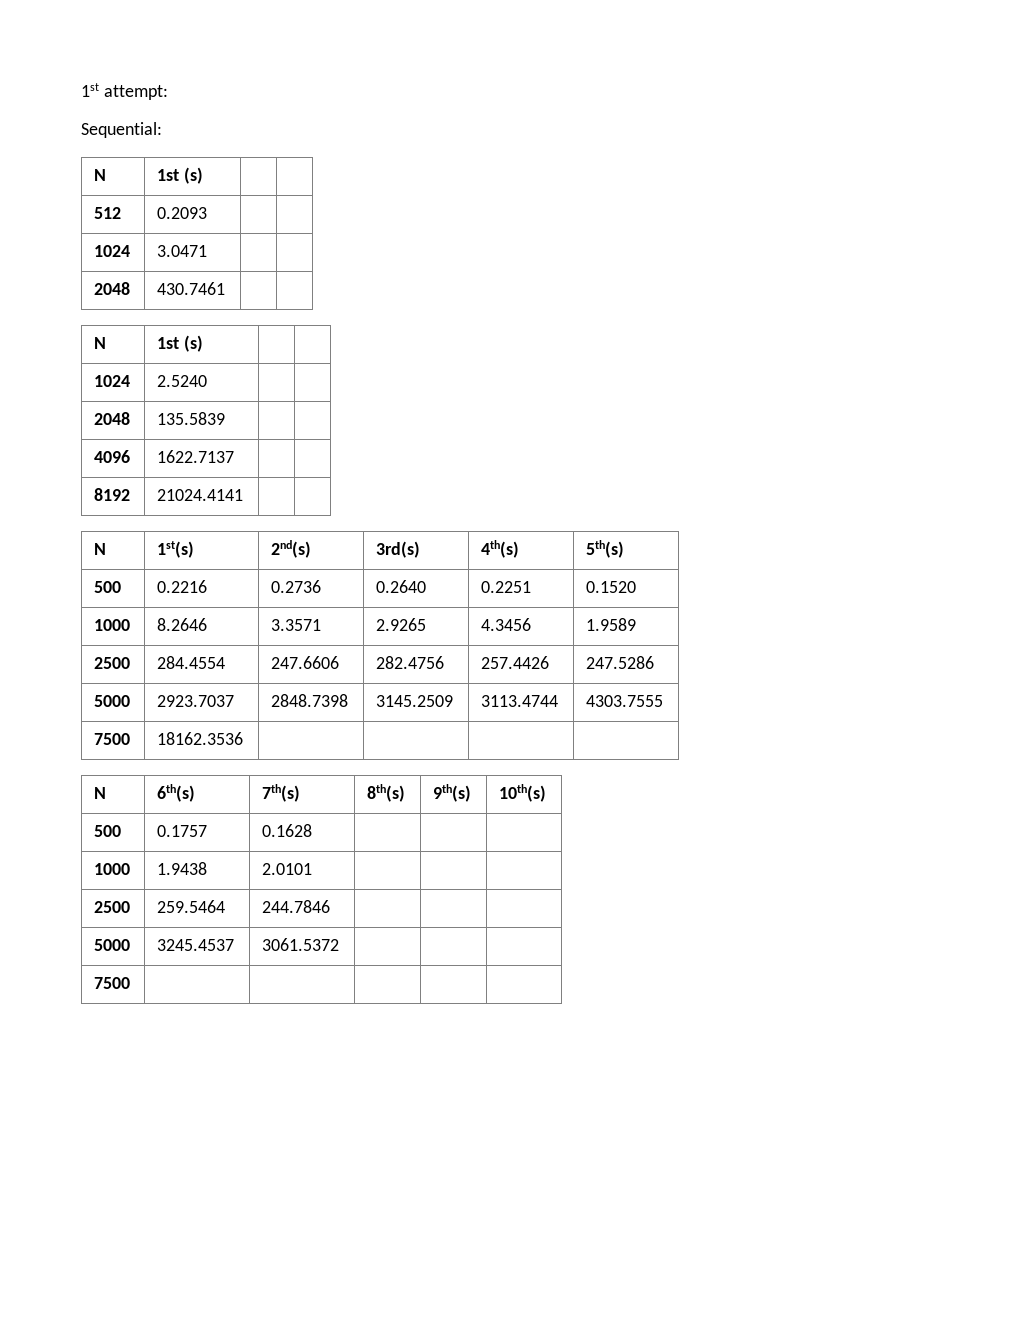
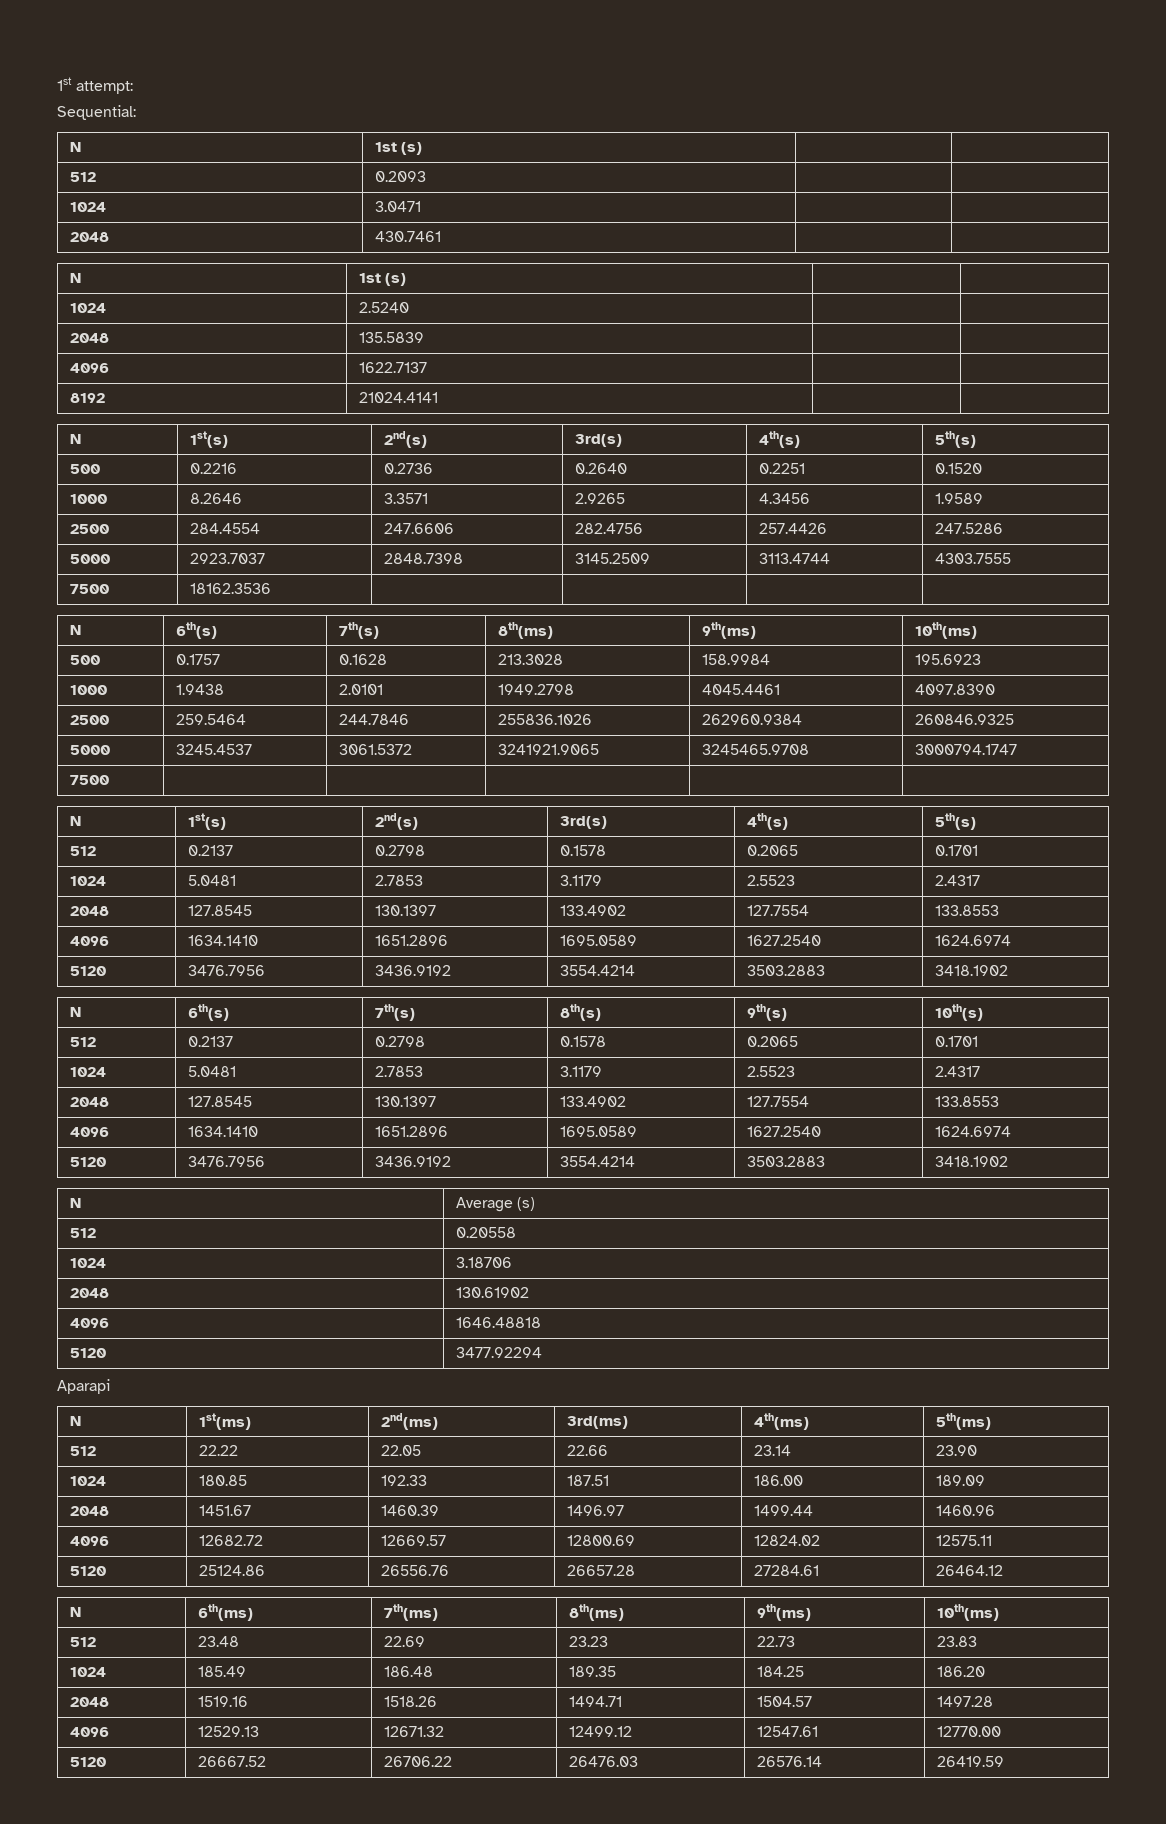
[367,784,406,802] [433,784,472,802] [499,784,547,802] 8th(s) | 9th(s) | 10th(s) -> [497,622,553,639] [701,622,756,639] [914,622,977,639] 8th(ms) | 9th(ms) | 10th(ms)
(313, 830) | | -> [497,654,563,665] [701,654,770,665] [914,654,981,665] 213.3028 | 158.9984 | 195.6923
(313, 869) | | -> [497,684,574,695] [701,684,780,695] [914,684,995,695] 1949.2798 | 4045.4461 | 4097.8390
(331, 906) | | -> [497,714,592,725] [701,714,802,725] [914,714,1014,725] 255836.1026 | 262960.9384 | 260846.9325
[94,977,131,989] | | // 7500 | | | | | -> [497,744,599,755] [701,744,809,755] [914,744,1017,755] [69,775,109,785] [69,816,81,826] [187,813,226,830] [374,813,418,830] [559,816,607,829] [746,813,788,830] [934,813,976,830] [69,846,96,856] [187,845,233,856] [374,845,425,856] [559,845,606,856] [746,845,798,856] [934,845,978,856] [69,876,106,886] [187,875,236,886] [374,875,423,886] [559,875,602,886] [746,875,795,886] [934,875,980,886] [69,906,109,916] [187,905,252,916] [374,905,436,916] [559,905,626,916] [746,905,809,916] [934,905,999,916] [69,936,109,946] [187,935,258,946] [374,935,448,946] [559,935,637,946] [746,935,821,946] [934,935,1011,946] [69,966,106,976] [187,965,265,976] [374,965,451,976] [559,965,635,976] [746,965,825,976] [934,965,1008,976] [69,1007,81,1017] [187,1004,229,1021] [374,1004,415,1021] [559,1004,601,1021] [746,1004,787,1021] [934,1004,983,1021] [69,1037,96,1047] [187,1036,233,1047] [374,1036,425,1047] [559,1036,606,1047] [746,1036,798,1047] [934,1036,978,1047] [69,1067,106,1077] [187,1066,236,1077] [374,1066,423,1077] [559,1066,602,1077] [746,1066,795,1077] [934,1066,980,1077] [69,1097,109,1107] [187,1096,252,1107] [374,1096,436,1107] [559,1096,626,1107] [746,1096,809,1107] [934,1096,999,1107] [69,1127,109,1137] [187,1126,258,1137] [374,1126,448,1137] [559,1126,637,1137] [746,1126,821,1137] [934,1126,1011,1137] [69,1157,106,1167] [187,1156,265,1167] [374,1156,451,1167] [559,1156,635,1167] [746,1156,825,1167] [934,1156,1008,1167] [69,1198,81,1208] [455,1197,536,1212] [69,1228,96,1238] [455,1227,516,1238] [69,1258,106,1268] [455,1257,512,1268] [69,1288,109,1298] [455,1287,529,1298] [69,1318,109,1328] [455,1317,541,1328] [69,1348,106,1358] [455,1347,542,1358] [57,1379,110,1394] [69,1416,81,1426] [198,1413,251,1430] [380,1413,438,1430] [566,1416,628,1429] [753,1413,809,1430] [935,1413,991,1430] [69,1446,96,1456] [198,1445,238,1456] [380,1445,421,1456] [566,1445,608,1456] [753,1445,791,1456] [935,1445,977,1456] [69,1476,106,1486] [198,1475,247,1486] [380,1475,427,1486] [566,1475,609,1486] [753,1475,803,1486] [935,1475,985,1486] [69,1506,109,1516] [198,1505,251,1516] [380,1505,439,1516] [566,1505,624,1516] [753,1505,813,1516] [935,1505,995,1516] [69,1536,109,1546] [198,1535,263,1546] [380,1535,446,1546] [566,1535,635,1546] [753,1535,820,1546] [935,1535,992,1546] [69,1566,106,1576] [198,1565,265,1576] [380,1565,449,1576] [566,1565,635,1576] [753,1565,819,1576] [935,1565,1003,1576] [69,1607,81,1617] [197,1604,253,1621] [383,1604,438,1621] [568,1604,624,1621] [756,1604,811,1621] [936,1604,999,1621] [69,1637,96,1647] [197,1636,239,1647] [383,1636,425,1647] [568,1636,608,1647] [756,1636,795,1647] [936,1636,977,1647] [69,1667,106,1677] [197,1666,246,1677] [383,1666,433,1677] [568,1666,616,1677] [756,1666,804,1677] [936,1666,985,1677] [69,1697,109,1707] [197,1696,248,1707] [383,1696,437,1707] [568,1696,622,1707] [756,1696,812,1707] [936,1696,993,1707] [69,1727,109,1737] [197,1726,259,1737] [383,1726,444,1737] [568,1726,632,1737] [756,1726,818,1737] [936,1726,1001,1737] [69,1757,106,1767] [197,1756,266,1767] [383,1756,452,1767] [568,1756,638,1767] [756,1756,822,1767] [936,1756,1004,1767] 3241921.9065 | 3245465.9708 | 3000794.1747 // 7500 | | | | | // N | 1st(s) | 2nd(s) | 3rd(s) | 4th(s) | 5th(s) // 512 | 0.2137 | 0.2798 | 0.1578 | 0.2065 | 0.1701 // 1024 | 5.0481 | 2.7853 | 3.1179 | 2.5523 | 2.4317 // 2048 | 127.8545 | 130.1397 | 133.4902 | 127.7554 | 133.8553 // 4096 | 1634.1410 | 1651.2896 | 1695.0589 | 1627.2540 | 1624.6974 // 5120 | 3476.7956 | 3436.9192 | 3554.4214 | 3503.2883 | 3418.1902 // N | 6th(s) | 7th(s) | 8th(s) | 9th(s) | 10th(s) // 512 | 0.2137 | 0.2798 | 0.1578 | 0.2065 | 0.1701 // 1024 | 5.0481 | 2.7853 | 3.1179 | 2.5523 | 2.4317 // 2048 | 127.8545 | 130.1397 | 133.4902 | 127.7554 | 133.8553 // 4096 | 1634.1410 | 1651.2896 | 1695.0589 | 1627.2540 | 1624.6974 // 5120 | 3476.7956 | 3436.9192 | 3554.4214 | 3503.2883 | 3418.1902 // N | Average (s) // 512 | 0.20558 // 1024 | 3.18706 // 2048 | 130.61902 // 4096 | 1646.48818 // 5120 | 3477.92294 // Aparapi // N | 1st(ms) | 2nd(ms) | 3rd(ms) | 4th(ms) | 5th(ms) // 512 | 22.22 | 22.05 | 22.66 | 23.14 | 23.90 // 1024 | 180.85 | 192.33 | 187.51 | 186.00 | 189.09 // 2048 | 1451.67 | 1460.39 | 1496.97 | 1499.44 | 1460.96 // 4096 | 12682.72 | 12669.57 | 12800.69 | 12824.02 | 12575.11 // 5120 | 25124.86 | 26556.76 | 26657.28 | 27284.61 | 26464.12 // N | 6th(ms) | 7th(ms) | 8th(ms) | 9th(ms) | 10th(ms) // 512 | 23.48 | 22.69 | 23.23 | 22.73 | 23.83 // 1024 | 185.49 | 186.48 | 189.35 | 184.25 | 186.20 // 2048 | 1519.16 | 1518.26 | 1494.71 | 1504.57 | 1497.28 // 4096 | 12529.13 | 12671.32 | 12499.12 | 12547.61 | 12770.00 // 5120 | 26667.52 | 26706.22 | 26476.03 | 26576.14 | 26419.59

